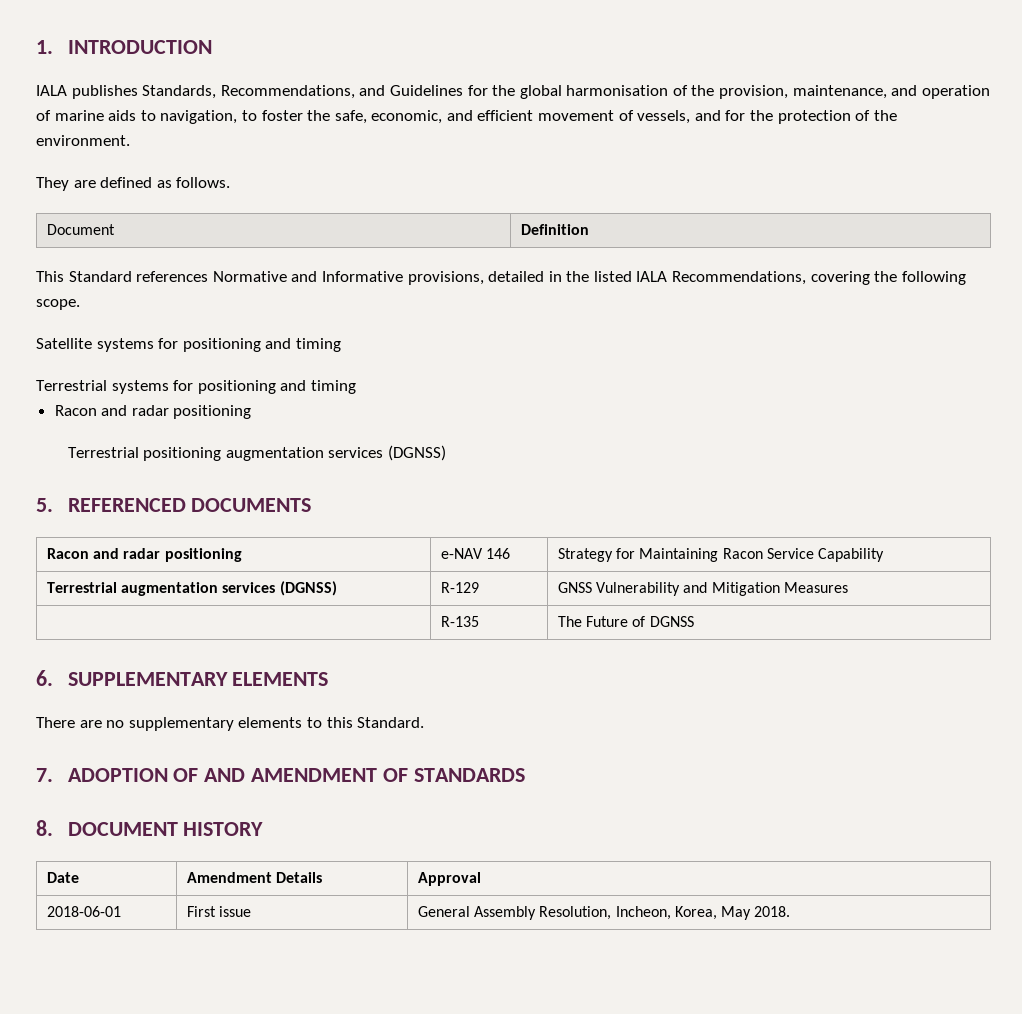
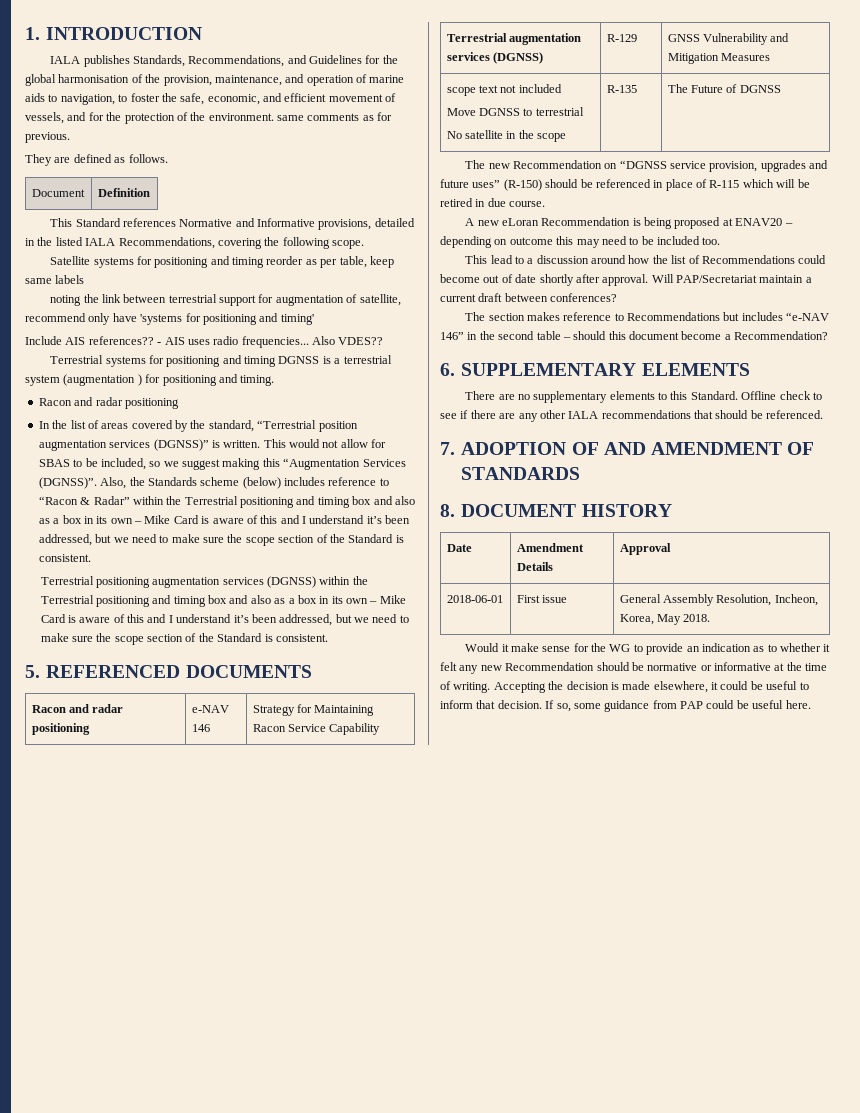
(130, 140) none -> [277,112,393,121] [25,132,70,143] same comments as for previous.
(341, 345) none -> [266,256,394,268] [25,275,85,284] [50,294,401,306] [25,313,314,325] [25,336,384,348] reorder as per table, keep same labels // noting the link between terrestrial support for augmentation of satellite, recommend only have 'systems for positioning and timing' // Include AIS references?? - AIS uses radio frequencies... Also VDES??
[54,405,252,419] // Racon and radar positioning -> [278,355,392,364] [25,374,275,386] [38,397,179,409] [38,420,358,432] [38,439,387,451] [38,458,406,470] [38,477,389,489] [38,496,415,508] [38,515,411,524] [38,534,404,546] [38,554,91,562] DGNSS is a terrestrial system (augmentation ) for positioning and timing. // Racon and radar positioning // In the list of areas covered by the standard, “Terrestrial position augmentation services (DGNSS)” is written. This would not allow for SBAS to be included, so we suggest making this “Augmentation Services (DGNSS)”. Also, the Standards scheme (below) includes reference to “Racon & Radar” within the Terrestrial positioning and timing box and also as a box in its own – Mike Card is aware of this and I understand it’s been addressed, but we need to make sure the scope section of the Standard is consistent.
(447, 453) none -> [319,576,368,585] [40,595,406,607] [40,614,409,626] [40,633,328,645] within the Terrestrial positioning and timing box and also as a box in its own – Mike Card is aware of this and I understand it’s been addressed, but we need to make sure the scope section of the Standard is consistent.
(848, 587) none -> [446,84,562,96] [446,107,584,116] [446,130,567,142] scope text not included // Move DGNSS to terrestrial // No satellite in the scope
(694, 621) none -> [465,160,829,172] [440,179,810,191] [440,198,546,207] [465,217,793,229] [440,236,721,248] [465,255,827,264] [440,274,812,286] [440,293,618,302] [465,312,830,321] [440,331,829,340] // The new Recommendation on “DGNSS service provision, upgrades and future uses” (R-150) should be referenced in place of R-115 which will be retired in due course. // A new eLoran Recommendation is being proposed at ENAV20 – depending on outcome this may need to be included too. // This lead to a discussion around how the list of Recommendations could become out of date shortly after approval. Will PAP/Secretariat maintain a current draft between conferences? // The section makes reference to Recommendations but includes “e-NAV 146” in the second table – should this document become a Recommendation?
(425, 722) none -> [741,391,822,400] [440,410,824,422] Offline check to see if there are any other IALA recommendations that should be referenced.
(791, 911) none -> [465,643,831,655] [440,662,828,674] [440,681,809,693] [440,700,811,712] // Would it make sense for the WG to provide an indication as to whether it felt any new Recommendation should be normative or informative at the time of writing. Accepting the decision is made elsewhere, it could be useful to inform that decision. If so, some guidance from PAP could be useful here.

